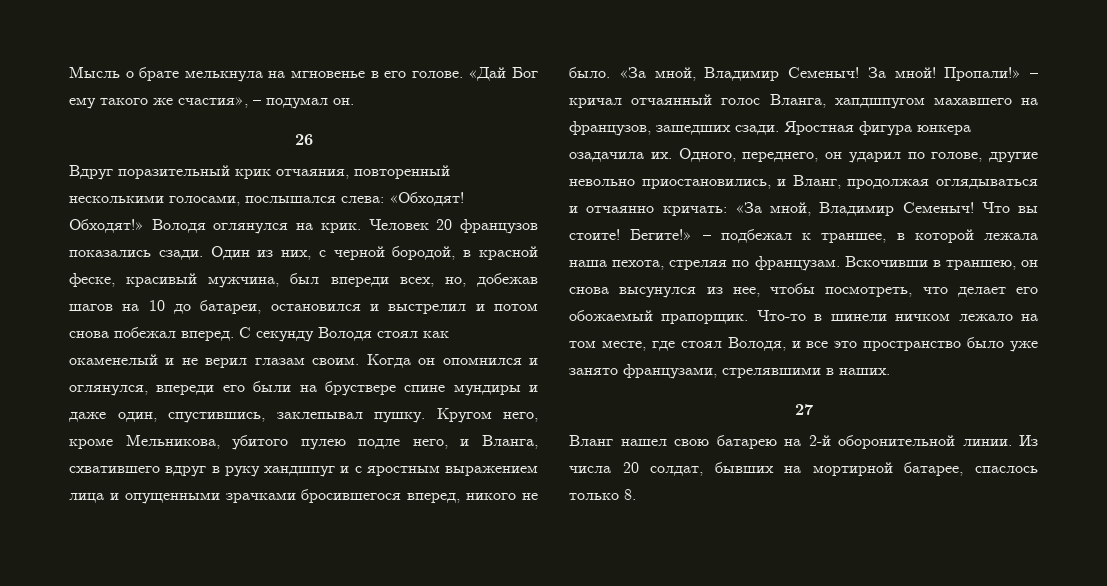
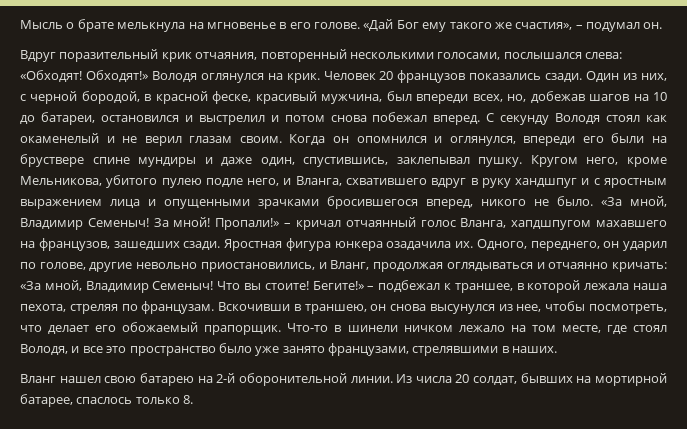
[294,134,313,145] // 26 -> (663, 25) none
[794,404,813,415] // 27 -> (558, 349) none

